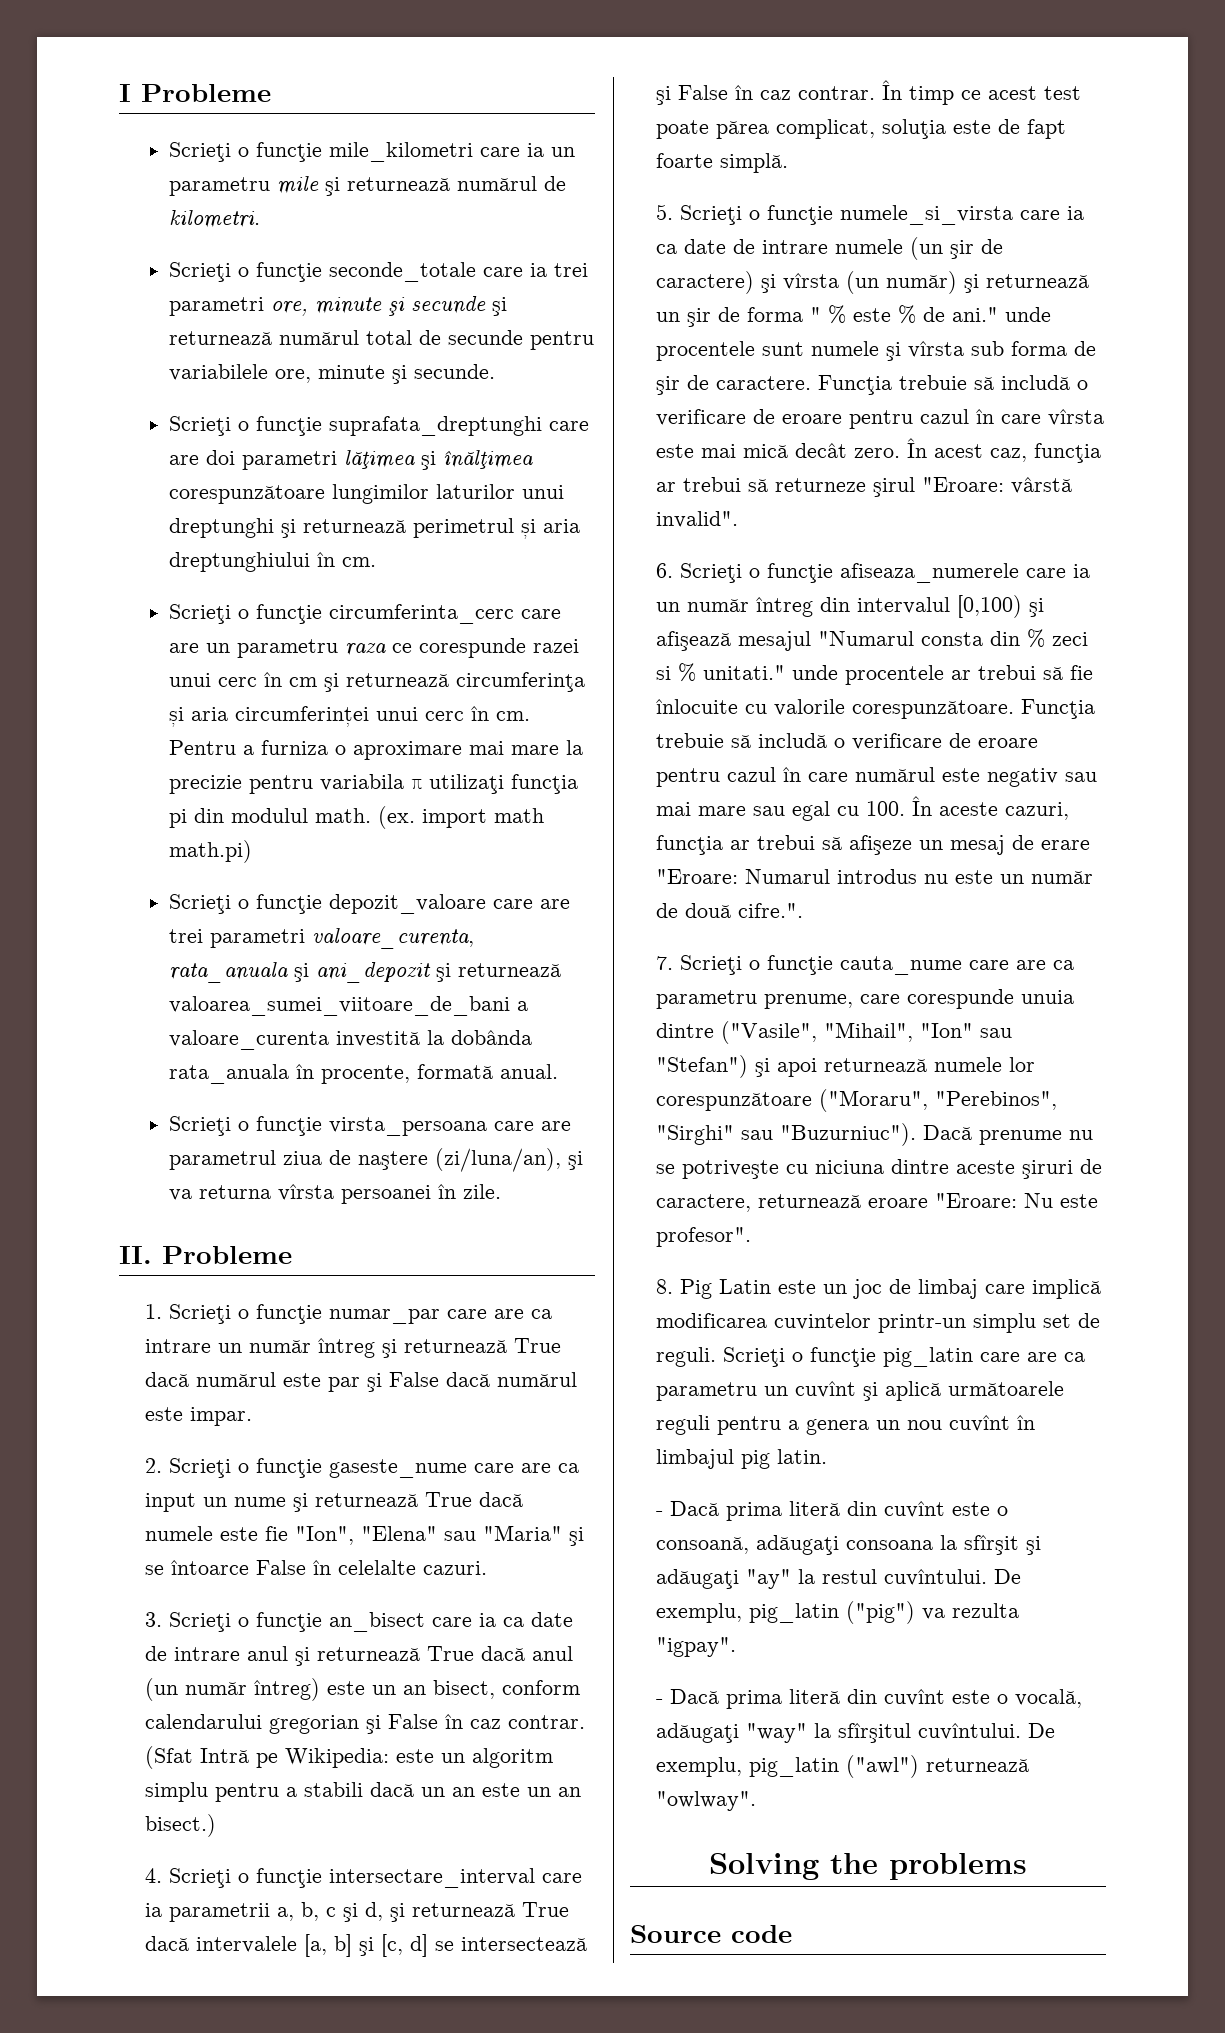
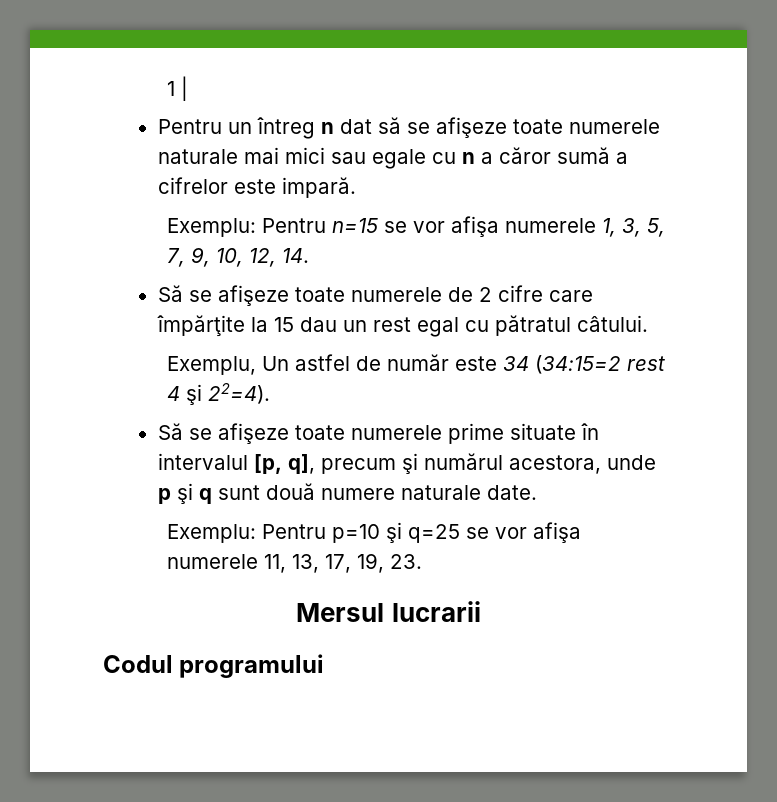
[119,84,271,102] [168,142,575,162] [168,176,566,196] [168,210,260,228] [168,262,588,282] [168,296,507,316] [168,330,594,350] [168,364,495,384] [168,416,589,436] [168,450,533,470] [168,484,564,504] [168,518,580,539] [168,552,376,572] [168,604,561,624] [168,638,579,658] [168,672,585,692] [168,706,530,727] [168,740,583,760] [168,774,578,794] [168,806,544,829] [168,840,252,863] [168,894,570,914] [168,928,474,949] [168,962,561,983] [168,996,528,1016] [168,1030,532,1050] [168,1064,558,1084] [168,1116,571,1136] [168,1148,583,1172] [168,1184,501,1204] [119,1246,292,1264] [145,1304,553,1324] [145,1338,562,1358] [145,1372,578,1392] [145,1407,253,1426] [145,1458,580,1478] [145,1492,524,1512] [145,1525,585,1546] [145,1560,488,1575] [145,1612,574,1632] [145,1646,574,1666] [145,1678,581,1701] [145,1714,586,1734] [145,1746,554,1769] [145,1782,582,1802] [145,1814,217,1837] [145,1868,583,1888] [145,1902,570,1922] [145,1934,588,1957] [656,80,1082,105] [656,119,1067,139] [656,153,789,173] [656,204,1085,225] [656,237,1004,260] [656,271,1090,294] [656,305,1052,327] [656,341,1097,361] [656,375,1089,395] [656,409,1105,429] [656,438,1102,463] [656,477,1073,497] [656,511,739,528] [656,563,1091,583] [656,595,1045,618] [656,629,1089,651] [656,663,1094,685] [656,699,1096,719] [656,733,1039,750] [656,767,1098,787] [656,796,1070,821] [656,835,1091,855] [656,869,1094,884] [656,903,804,918] [656,955,1075,975] [656,989,1075,1009] [656,1021,1013,1044] [656,1055,1036,1078] [656,1089,1058,1112] [656,1123,1094,1146] [656,1159,1103,1179] [656,1193,1099,1212] [656,1227,752,1247] [656,1279,1102,1299] [656,1313,1101,1333] [656,1347,1086,1367] [656,1381,1065,1401] [656,1415,1036,1435] [656,1449,828,1469] [656,1501,1009,1521] [656,1535,1042,1555] [656,1569,1022,1589] [656,1601,1020,1624] [656,1637,737,1657] [656,1689,1083,1709] [656,1723,1056,1743] [656,1755,1030,1778] [656,1791,757,1811] [709,1853,1027,1880] [630,1925,792,1943] I Probleme // Scrieţi o funcţie mile_kilometri care ia un parametru mile şi returnează numărul de kilometri. // Scrieţi o funcţie seconde_totale care ia trei parametri ore, minute şi secunde şi returnează numărul total de secunde pentru variabilele ore, minute şi secunde. // Scrieţi o funcţie suprafata_dreptunghi care are doi parametri lăţimea şi înălţimea corespunzătoare lungimilor laturilor unui dreptunghi şi returnează perimetrul și aria dreptunghiului în cm. // Scrieţi o funcţie circumferinta_cerc care are un parametru raza ce corespunde razei unui cerc în cm şi returnează circumferinţa și aria circumferinței unui cerc în cm. Pentru a furniza o aproximare mai mare la precizie pentru variabila π utilizaţi funcţia pi din modulul math. (ex. import math math.pi) // Scrieţi o funcţie depozit_valoare care are trei parametri valoare_curenta, rata_anuala şi ani_depozit şi returnează valoarea_sumei_viitoare_de_bani a valoare_curenta investită la dobânda rata_anuala în procente, formată anual. // Scrieţi o funcţie virsta_persoana care are parametrul ziua de naştere (zi/luna/an), şi va returna vîrsta persoanei în zile. // II. Probleme // 1. Scrieţi o funcţie numar_par care are ca intrare un număr întreg şi returnează True dacă numărul este par şi False dacă numărul este impar. // 2. Scrieţi o funcţie gaseste_nume care are ca input un nume şi returnează True dacă numele este fie "Ion", "Elena" sau "Maria" şi se întoarce False în celelalte cazuri. // 3. Scrieţi o funcţie an_bisect care ia ca date de intrare anul şi returnează True dacă anul (un număr întreg) este un an bisect, conform calendarului gregorian şi False în caz contrar. (Sfat Intră pe Wikipedia: este un algoritm simplu pentru a stabili dacă un an este un an bisect.) // 4. Scrieţi o funcţie intersectare_interval care ia parametrii a, b, c şi d, şi returnează True dacă intervalele [a, b] şi [c, d] se intersectează şi False în caz contrar. În timp ce acest test poate părea complicat, soluţia este de fapt foarte simplă. // 5. Scrieţi o funcţie numele_si_virsta care ia ca date de intrare numele (un şir de caractere) şi vîrsta (un număr) şi returnează un şir de forma " % este % de ani." unde procentele sunt numele şi vîrsta sub forma de şir de caractere. Funcţia trebuie să includă o verificare de eroare pentru cazul în care vîrsta este mai mică decât zero. În acest caz, funcţia ar trebui să returneze şirul "Eroare: vârstă invalid". // 6. Scrieţi o funcţie afiseaza_numerele care ia un număr întreg din intervalul [0,100) şi afişează mesajul "Numarul consta din % zeci si % unitati." unde procentele ar trebui să fie înlocuite cu valorile corespunzătoare. Funcţia trebuie să includă o verificare de eroare pentru cazul în care numărul este negativ sau mai mare sau egal cu 100. În aceste cazuri, funcţia ar trebui să afişeze un mesaj de erare "Eroare: Numarul introdus nu este un număr de două cifre.". // 7. Scrieţi o funcţie cauta_nume care are ca parametru prenume, care corespunde unuia dintre ("Vasile", "Mihail", "Ion" sau "Stefan") şi apoi returnează numele lor corespunzătoare ("Moraru", "Perebinos", "Sirghi" sau "Buzurniuc"). Dacă prenume nu se potriveşte cu niciuna dintre aceste şiruri de caractere, returnează eroare "Eroare: Nu este profesor". // 8. Pig Latin este un joc de limbaj care implică modificarea cuvintelor printr-un simplu set de reguli. Scrieţi o funcţie pig_latin care are ca parametru un cuvînt şi aplică următoarele reguli pentru a genera un nou cuvînt în limbajul pig latin. // - Dacă prima literă din cuvînt este o consoană, adăugaţi consoana la sfîrşit şi adăugaţi "ay" la restul cuvîntului. De exemplu, pig_latin ("pig") va rezulta "igpay". // - Dacă prima literă din cuvînt este o vocală, adăugaţi "way" la sfîrşitul cuvîntului. De exemplu, pig_latin ("awl") returnează "owlway". // Solving the problems // Source code -> [167,76,189,101] [157,117,660,139] [157,147,628,169] [157,177,356,198] [167,216,666,237] [167,247,310,267] [157,285,593,306] [156,315,648,337] [167,354,666,375] [167,383,271,405] [157,423,599,444] [157,453,656,474] [157,483,537,504] [167,522,582,543] [167,553,423,573] [296,601,481,622] [103,654,325,678] 1 | // Pentru un întreg n dat să se afişeze toate numerele naturale mai mici sau egale cu n a căror sumă a cifrelor este impară. // Exemplu: Pentru n=15 se vor afişa numerele 1, 3, 5, 7, 9, 10, 12, 14. // Să se afişeze toate numerele de 2 cifre care împărţite la 15 dau un rest egal cu pătratul câtului. // Exemplu, Un astfel de număr este 34 (34:15=2 rest 4 şi 22=4). // Să se afişeze toate numerele prime situate în intervalul [p, q], precum şi numărul acestora, unde p şi q sunt două numere naturale date. // Exemplu: Pentru p=10 şi q=25 se vor afişa numerele 11, 13, 17, 19, 23. // Mersul lucrarii // Codul programului

